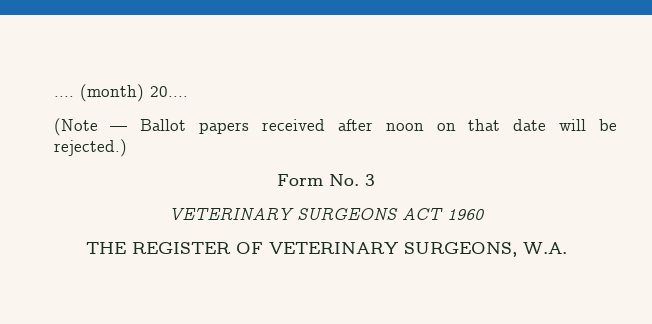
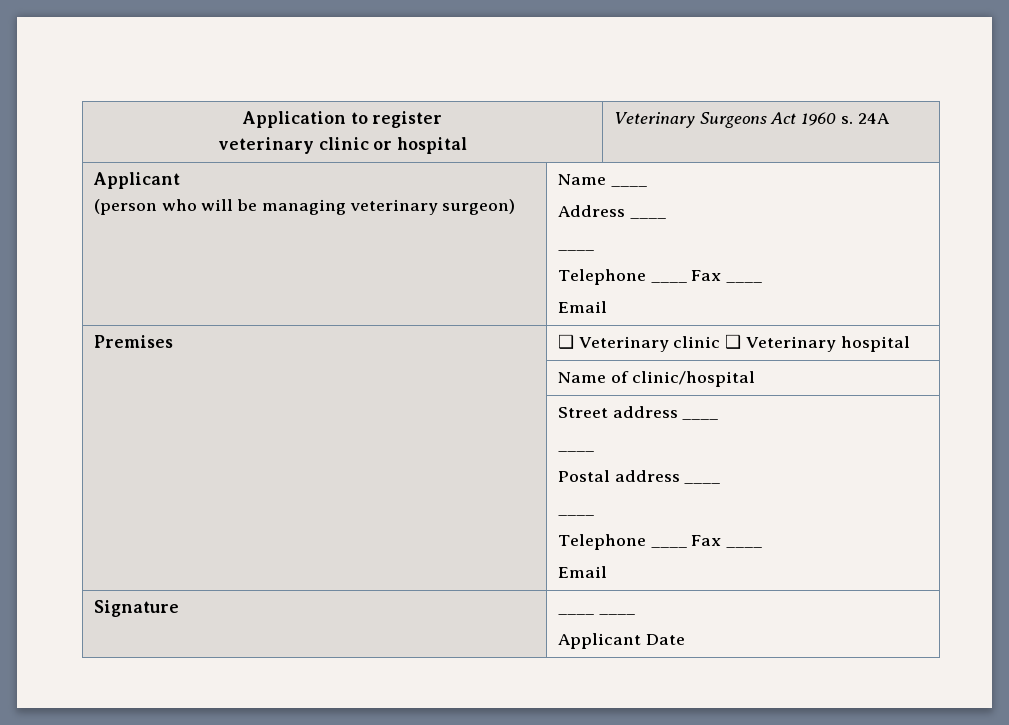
[53,84,188,102] [53,118,618,136] [53,139,127,157] [277,174,375,186] [169,207,484,220] [85,242,567,257] .... (month) 20.... // (Note — Ballot papers received after noon on that date will be rejected.) // Form No. 3 // VETERINARY SURGEONS ACT 1960 // THE REGISTER OF VETERINARY SURGEONS, W.A. -> [241,111,443,128] [217,137,468,154] [614,112,890,128] [93,172,181,189] [94,199,516,215] [558,174,607,185] [610,185,647,187] [558,205,626,217] [629,217,666,219] [558,249,595,251] [558,269,687,285] [691,270,722,281] [726,281,763,283] [558,301,608,313] [94,335,174,348] [558,334,910,352] [558,371,756,387] [558,406,678,418] [682,418,719,420] [558,450,595,452] [558,470,680,482] [684,482,721,484] [558,514,595,516] [558,534,687,550] [691,535,722,546] [726,546,763,548] [558,566,608,578] [94,600,180,617] [558,613,635,615] [558,633,685,649] Application to register // veterinary clinic or hospital | Veterinary Surgeons Act 1960 s. 24A // Applicant // (person who will be managing veterinary surgeon) | Name ____ // Address ____ // ____ // Telephone ____ Fax ____ // Email // Premises | ❑ Veterinary clinic ❑ Veterinary hospital // | Name of clinic/hospital // | Street address ____ // ____ // Postal address ____ // ____ // Telephone ____ Fax ____ // Email // Signature | ____ ____ // Applicant Date

